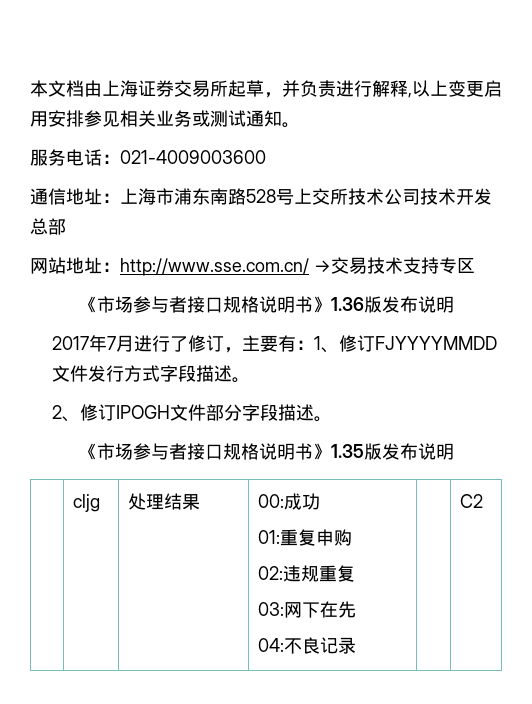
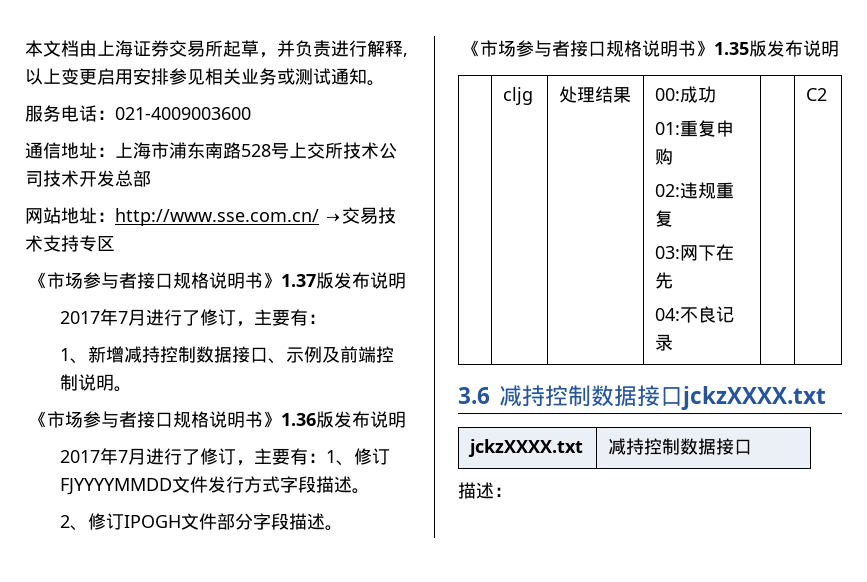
(475, 265) none -> [28,272,406,289] [60,309,327,327] [60,346,395,364] [60,374,133,392] // 《市场参与者接口规格说明书》1.37版发布说明 // 2017年7月进行了修订，主要有： // 1、新增减持控制数据接口、示例及前端控制说明。
(483, 501) none -> [458,385,826,410] [468,439,584,457] [608,438,753,455] [458,482,512,499] // 3.6减持控制数据接口jckzXXXX.txt // jckzXXXX.txt | 减持控制数据接口 // 描述：

